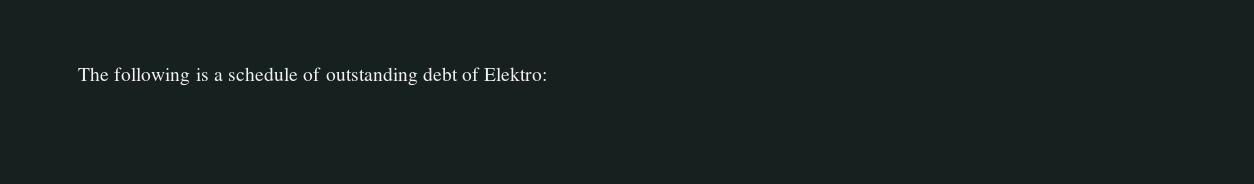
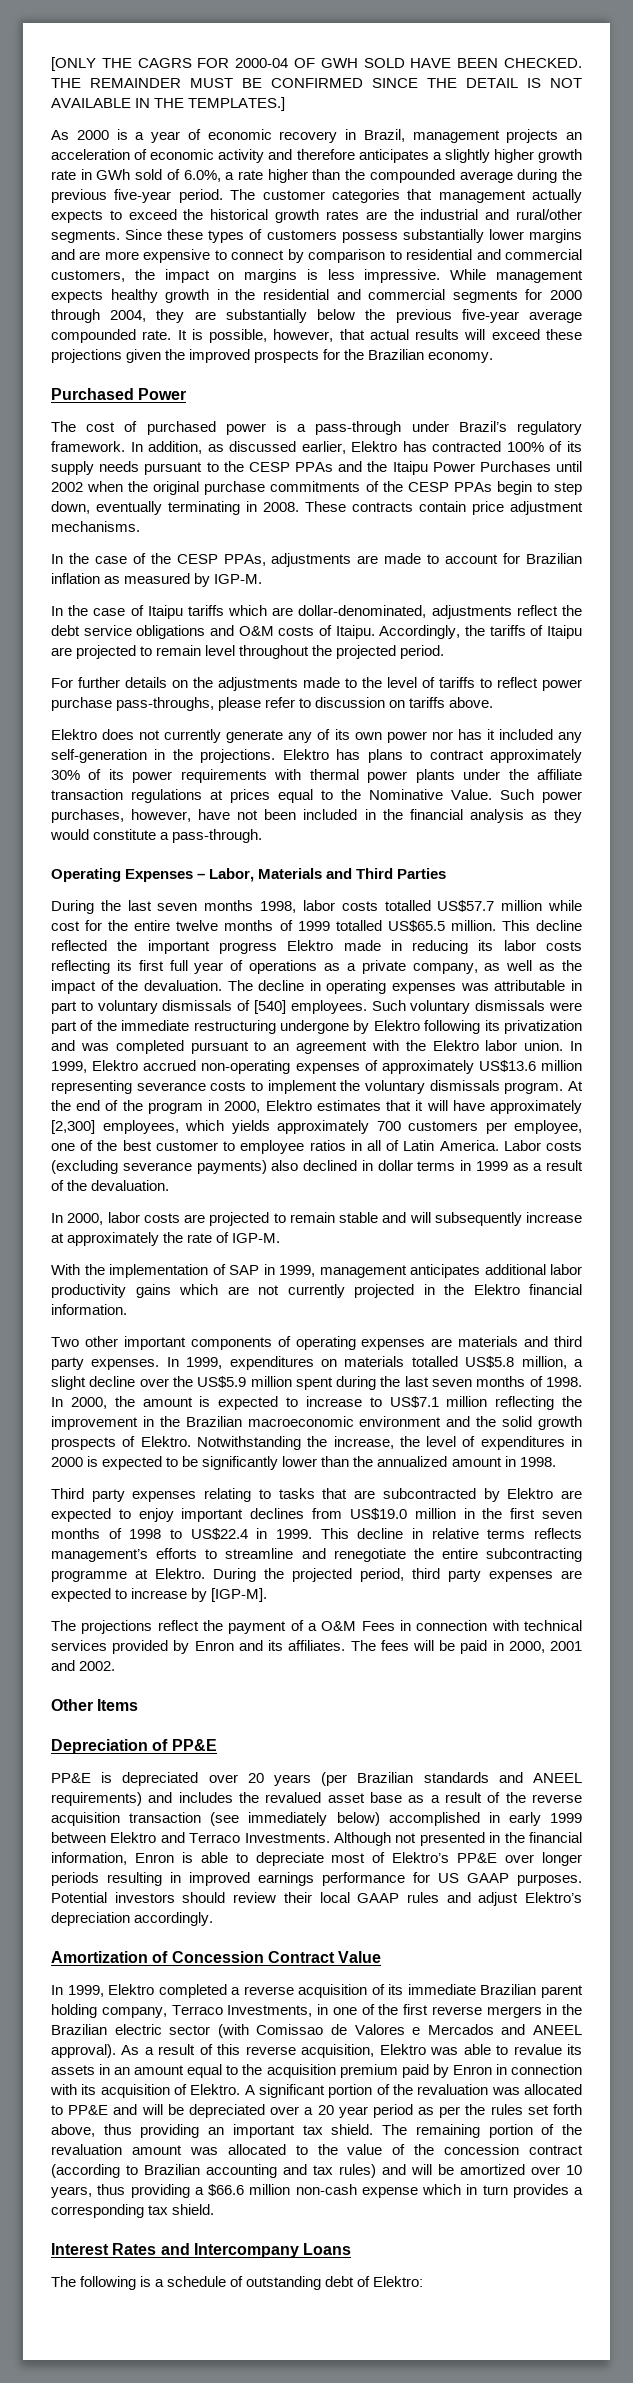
(78, 74) none -> [51,57,582,71] [51,78,582,88] [51,97,286,111] [51,129,582,143] [51,149,583,163] [51,169,583,183] [51,189,582,203] [51,209,582,223] [51,229,583,243] [51,249,582,263] [51,269,583,283] [51,289,583,303] [51,309,582,323] [51,329,582,343] [51,349,494,363] [51,388,187,400] [51,421,582,435] [51,441,583,454] [51,461,582,475] [51,481,582,495] [51,501,583,515] [51,521,140,532] [51,553,582,567] [51,573,263,587] [51,605,582,619] [51,625,582,639] [51,645,445,659] [51,677,582,691] [51,697,494,711] [51,729,582,743] [51,749,583,763] [51,769,582,783] [51,789,582,803] [51,809,583,823] [50,829,263,843] [51,868,447,882] [51,900,582,914] [51,920,582,932] [51,940,583,954] [51,960,582,974] [51,980,582,994] [51,1000,582,1014] [51,1020,582,1034] [51,1040,582,1054] [51,1060,582,1074] [51,1080,584,1094] [51,1100,582,1114] [51,1120,582,1134] [51,1140,583,1154] [51,1160,583,1174] [51,1180,170,1191] [51,1212,582,1226] [51,1232,281,1246] [51,1264,582,1278] [51,1284,582,1298] [51,1304,127,1315] [51,1336,582,1350] [51,1356,583,1370] [51,1376,583,1390] [51,1396,582,1410] [51,1416,582,1430] [51,1436,582,1450] [51,1456,556,1470] [51,1488,583,1502] [51,1508,582,1522] [51,1528,583,1540] [51,1548,582,1562] [51,1568,582,1582] [51,1588,268,1602] [51,1620,582,1634] [51,1640,583,1654] [51,1660,116,1671] [51,1699,139,1711] [51,1739,217,1754] [51,1772,582,1786] [51,1792,582,1806] [51,1812,582,1826] [51,1832,582,1846] [51,1852,583,1866] [51,1872,582,1886] [51,1892,582,1906] [51,1912,214,1926] [51,1951,382,1963] [51,1984,584,1998] [51,2004,582,2018] [51,2024,583,2038] [51,2044,582,2058] [51,2064,582,2078] [50,2084,582,2098] [51,2104,582,2118] [51,2124,583,2138] [51,2144,583,2155] [51,2164,582,2178] [51,2184,583,2198] [51,2204,215,2218] [51,2243,352,2258] [ONLY THE CAGRS FOR 2000-04 OF GWH SOLD HAVE BEEN CHECKED. THE REMAINDER MUST BE CONFIRMED SINCE THE DETAIL IS NOT AVAILABLE IN THE TEMPLATES.] // As 2000 is a year of economic recovery in Brazil, management projects an acceleration of economic activity and therefore anticipates a slightly higher growth rate in GWh sold of 6.0%, a rate higher than the compounded average during the previous five-year period. The customer categories that management actually expects to exceed the historical growth rates are the industrial and rural/other segments. Since these types of customers possess substantially lower margins and are more expensive to connect by comparison to residential and commercial customers, the impact on margins is less impressive. While management expects healthy growth in the residential and commercial segments for 2000 through 2004, they are substantially below the previous five-year average compounded rate. It is possible, however, that actual results will exceed these projections given the improved prospects for the Brazilian economy. // Purchased Power // The cost of purchased power is a pass-through under Brazil’s regulatory framework. In addition, as discussed earlier, Elektro has contracted 100% of its supply needs pursuant to the CESP PPAs and the Itaipu Power Purchases until 2002 when the original purchase commitments of the CESP PPAs begin to step down, eventually terminating in 2008. These contracts contain price adjustment mechanisms. // In the case of the CESP PPAs, adjustments are made to account for Brazilian inflation as measured by IGP-M. // In the case of Itaipu tariffs which are dollar-denominated, adjustments reflect the debt service obligations and O&M costs of Itaipu. Accordingly, the tariffs of Itaipu are projected to remain level throughout the projected period. // For further details on the adjustments made to the level of tariffs to reflect power purchase pass-throughs, please refer to discussion on tariffs above. // Elektro does not currently generate any of its own power nor has it included any self-generation in the projections. Elektro has plans to contract approximately 30% of its power requirements with thermal power plants under the affiliate transaction regulations at prices equal to the Nominative Value. Such power purchases, however, have not been included in the financial analysis as they would constitute a pass-through. // Operating Expenses – Labor, Materials and Third Parties // During the last seven months 1998, labor costs totalled US$57.7 million while cost for the entire twelve months of 1999 totalled US$65.5 million. This decline reflected the important progress Elektro made in reducing its labor costs reflecting its first full year of operations as a private company, as well as the impact of the devaluation. The decline in operating expenses was attributable in part to voluntary dismissals of [540] employees. Such voluntary dismissals were part of the immediate restructuring undergone by Elektro following its privatization and was completed pursuant to an agreement with the Elektro labor union. In 1999, Elektro accrued non-operating expenses of approximately US$13.6 million representing severance costs to implement the voluntary dismissals program. At the end of the program in 2000, Elektro estimates that it will have approximately [2,300] employees, which yields approximately 700 customers per employee, one of the best customer to employee ratios in all of Latin America. Labor costs (excluding severance payments) also declined in dollar terms in 1999 as a result of the devaluation. // In 2000, labor costs are projected to remain stable and will subsequently increase at approximately the rate of IGP-M. // With the implementation of SAP in 1999, management anticipates additional labor productivity gains which are not currently projected in the Elektro financial information. // Two other important components of operating expenses are materials and third party expenses. In 1999, expenditures on materials totalled US$5.8 million, a slight decline over the US$5.9 million spent during the last seven months of 1998. In 2000, the amount is expected to increase to US$7.1 million reflecting the improvement in the Brazilian macroeconomic environment and the solid growth prospects of Elektro. Notwithstanding the increase, the level of expenditures in 2000 is expected to be significantly lower than the annualized amount in 1998. // Third party expenses relating to tasks that are subcontracted by Elektro are expected to enjoy important declines from US$19.0 million in the first seven months of 1998 to US$22.4 in 1999. This decline in relative terms reflects management’s efforts to streamline and renegotiate the entire subcontracting programme at Elektro. During the projected period, third party expenses are expected to increase by [IGP-M]. // The projections reflect the payment of a O&M Fees in connection with technical services provided by Enron and its affiliates. The fees will be paid in 2000, 2001 and 2002. // Other Items // Depreciation of PP&E // PP&E is depreciated over 20 years (per Brazilian standards and ANEEL requirements) and includes the revalued asset base as a result of the reverse acquisition transaction (see immediately below) accomplished in early 1999 between Elektro and Terraco Investments. Although not presented in the financial information, Enron is able to depreciate most of Elektro’s PP&E over longer periods resulting in improved earnings performance for US GAAP purposes. Potential investors should review their local GAAP rules and adjust Elektro’s depreciation accordingly. // Amortization of Concession Contract Value // In 1999, Elektro completed a reverse acquisition of its immediate Brazilian parent holding company, Terraco Investments, in one of the first reverse mergers in the Brazilian electric sector (with Comissao de Valores e Mercados and ANEEL approval). As a result of this reverse acquisition, Elektro was able to revalue its assets in an amount equal to the acquisition premium paid by Enron in connection with its acquisition of Elektro. A significant portion of the revaluation was allocated to PP&E and will be depreciated over a 20 year period as per the rules set forth above, thus providing an important tax shield. The remaining portion of the revaluation amount was allocated to the value of the concession contract (according to Brazilian accounting and tax rules) and will be amortized over 10 years, thus providing a $66.6 million non-cash expense which in turn provides a corresponding tax shield. // Interest Rates and Intercompany Loans //

